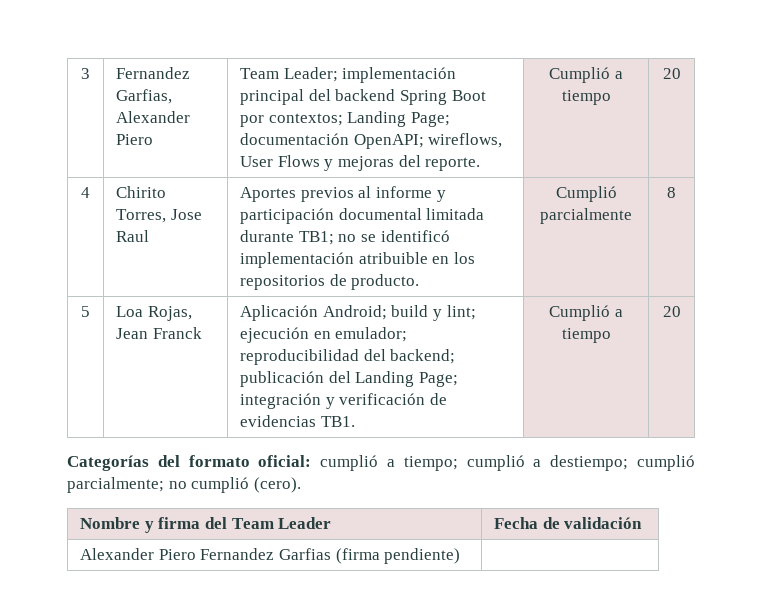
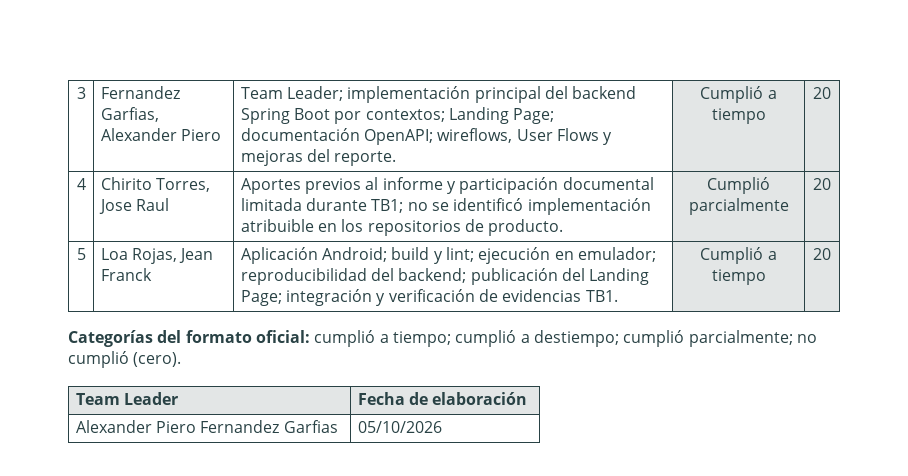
[667,187,676,198] 8 -> [813,178,831,190] 20
[80,517,228,533] Nombre y firma del -> (182, 359) none
[564,517,643,529] validación -> [432,392,528,405] elaboración
[335,548,461,564] (firma pendiente) | -> [357,421,442,433] | 05/10/2026

